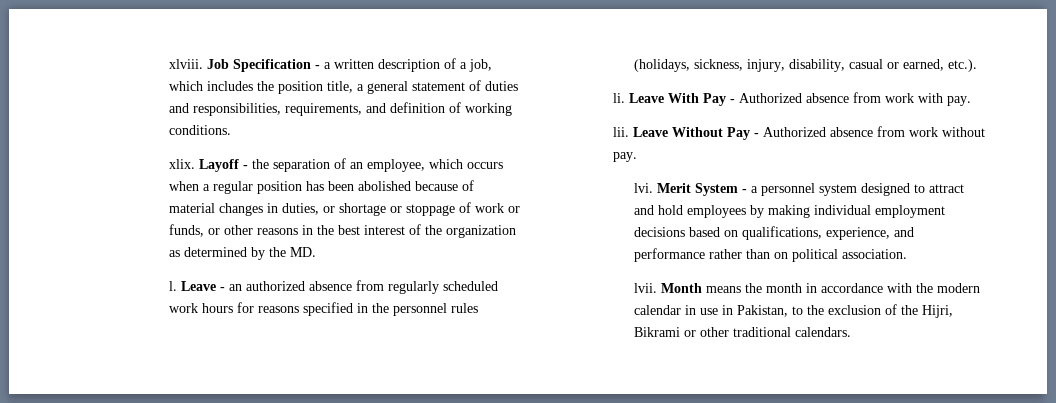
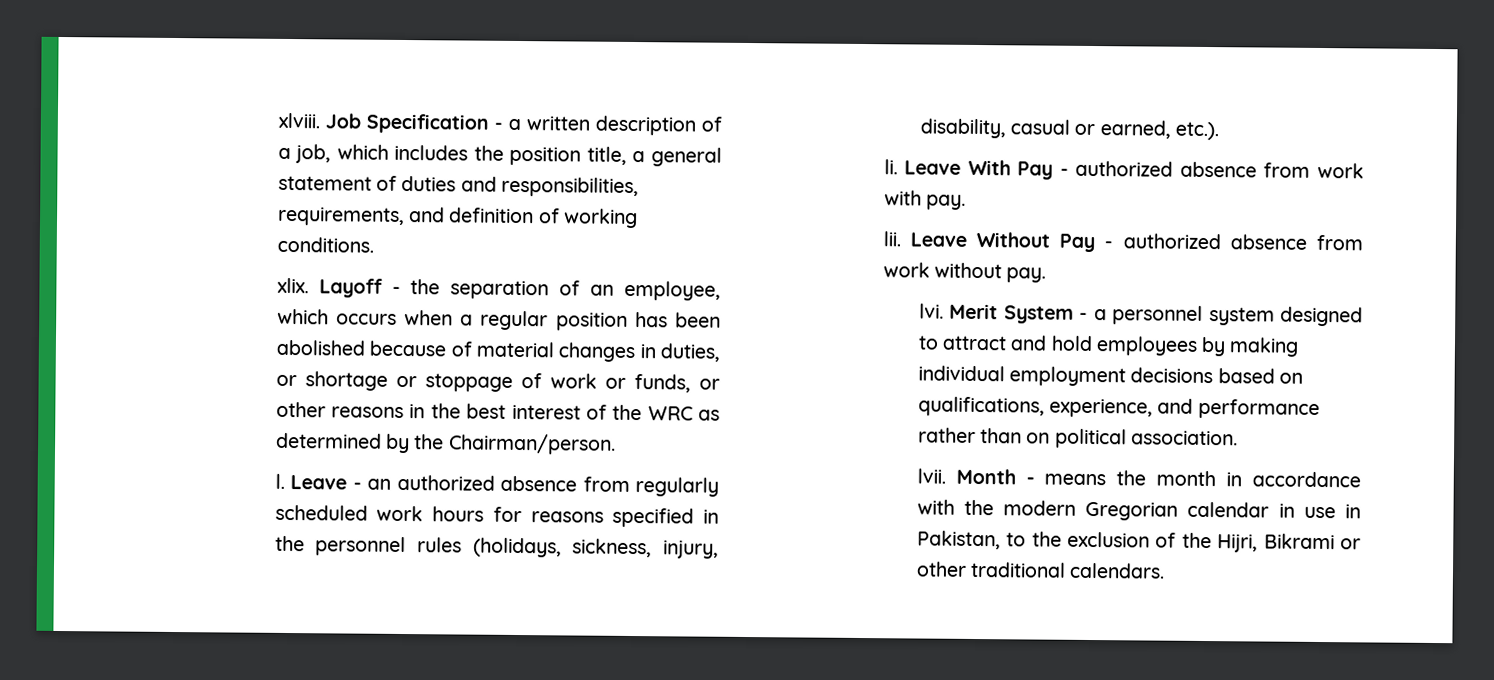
[446,225,517,238] organization -> [647,406,693,421] WRC
[290,247,317,257] MD. -> [447,433,616,455] Chairman/person.
[738,93,802,103] Authorized -> [1075,160,1174,177] authorized
[762,127,826,137] Authorized -> [1122,233,1221,250] authorized
(703, 288) none -> [1025,476,1035,485] -
(981, 288) none -> [1085,501,1179,521] Gregorian

